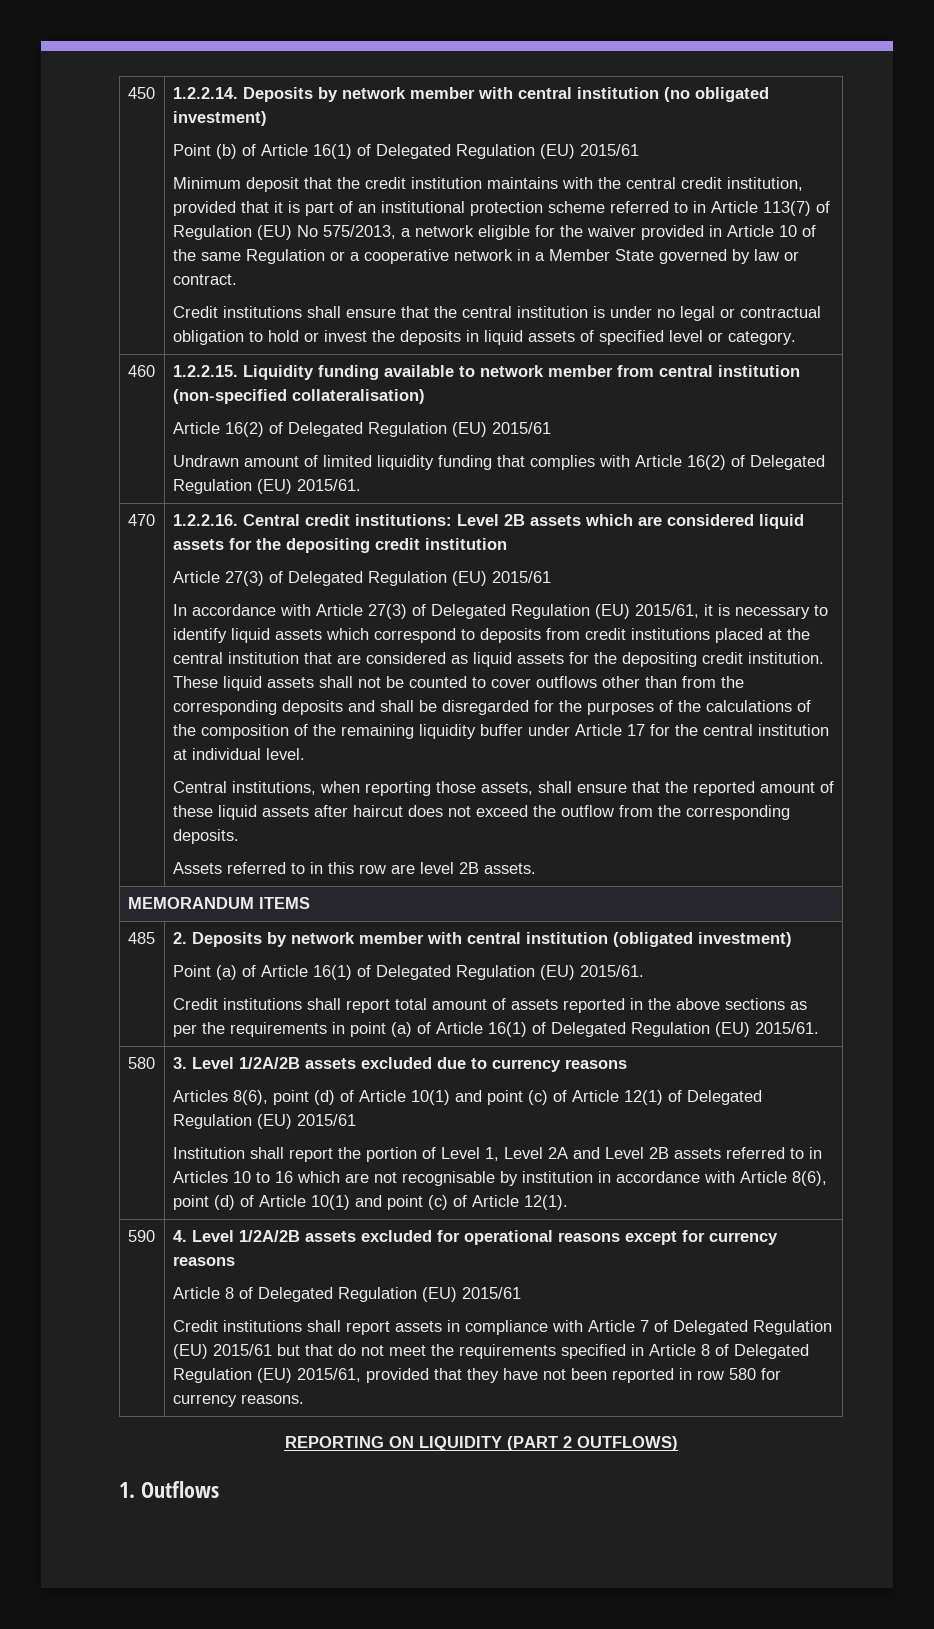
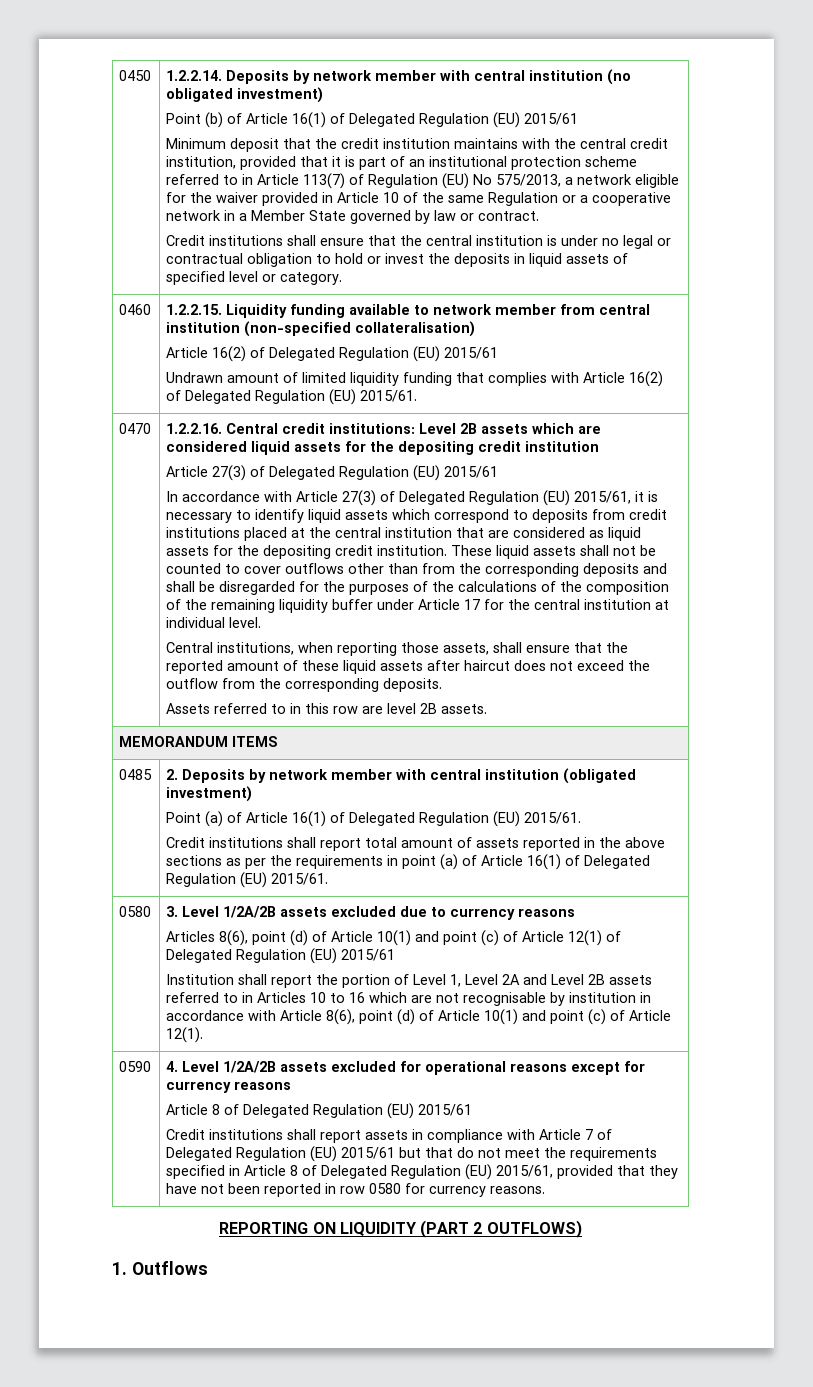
[127,87,155,99] 450 -> [119,70,152,81] 0450
[127,365,155,377] 460 -> [119,304,152,315] 0460
[127,514,155,526] 470 -> [119,423,152,434] 0470
[127,932,155,944] 485 -> [119,769,153,780] 0485
[127,1057,155,1069] 580 -> [119,906,152,917] 0580
[127,1230,155,1242] 590 -> [119,1061,152,1072] 0590
[728,1368,756,1380] 580 -> [369,1183,402,1194] 0580

